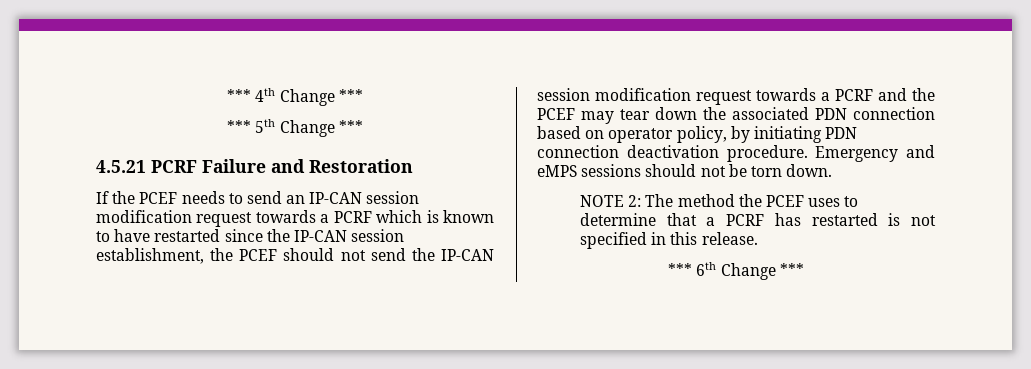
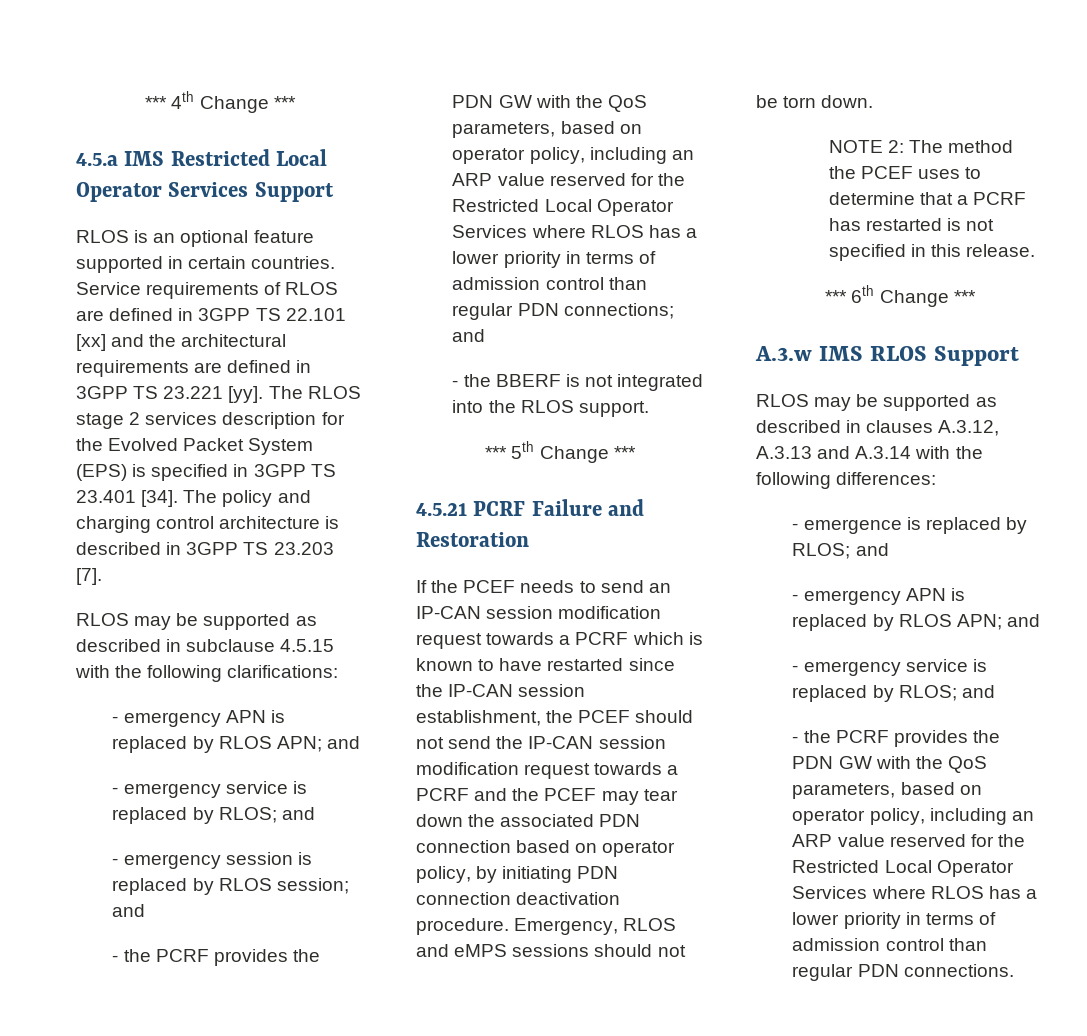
(363, 95) none -> [76,149,328,166] [76,182,334,202] [76,230,314,247] [76,256,336,273] [76,282,339,299] [76,308,346,321] [76,334,287,351] [76,360,312,377] [76,386,361,403] [76,412,345,429] [76,438,314,455] [76,464,336,481] [76,490,311,507] [76,516,340,533] [76,542,334,555] [76,568,102,585] [76,613,317,630] [76,639,335,652] [75,665,339,682] [112,710,285,727] [112,736,360,753] [112,781,307,798] [112,807,315,824] [112,852,312,869] [112,878,349,895] [112,904,146,917] [112,949,320,966] [452,95,647,112] [452,121,642,138] [452,147,694,164] [452,173,685,186] [452,199,674,216] [452,225,697,238] [452,251,656,268] [452,277,647,290] [452,303,674,320] [452,329,486,342] [452,374,704,391] [452,400,649,417] // 4.5.a IMS Restricted Local Operator Services Support // RLOS is an optional feature supported in certain countries. Service requirements of RLOS are defined in 3GPP TS 22.101 [xx] and the architectural requirements are defined in 3GPP TS 23.221 [yy]. The RLOS stage 2 services description for the Evolved Packet System (EPS) is specified in 3GPP TS 23.401 [34]. The policy and charging control architecture is described in 3GPP TS 23.203 [7]. // RLOS may be supported as described in subclause 4.5.15 with the following clarifications: // - emergency APN is replaced by RLOS APN; and // - emergency service is replaced by RLOS; and // - emergency session is replaced by RLOS session; and // - the PCRF provides the PDN GW with the QoS parameters, based on operator policy, including an ARP value reserved for the Restricted Local Operator Services where RLOS has a lower priority in terms of admission control than regular PDN connections; and // - the BBERF is not integrated into the RLOS support.
[815,146,899,162] Emergency -> [514,918,677,935] Emergency, RLOS
(804, 269) none -> [755,346,1019,366] [756,394,997,411] [756,420,1000,436] [756,446,983,459] [756,472,937,489] [792,517,1027,534] [792,543,889,559] [792,588,965,605] [792,614,1040,631] [792,659,987,676] [792,685,995,702] [792,730,1000,747] [792,756,987,773] [792,782,982,799] [792,808,1034,825] [792,834,1025,847] [792,860,1014,877] [792,886,1037,899] [792,912,996,929] [792,938,987,951] [792,964,1014,981] // A.3.w IMS RLOS Support // RLOS may be supported as described in clauses A.3.12, A.3.13 and A.3.14 with the following differences: // - emergence is replaced by RLOS; and // - emergency APN is replaced by RLOS APN; and // - emergency service is replaced by RLOS; and // - the PCRF provides the PDN GW with the QoS parameters, based on operator policy, including an ARP value reserved for the Restricted Local Operator Services where RLOS has a lower priority in terms of admission control than regular PDN connections.

